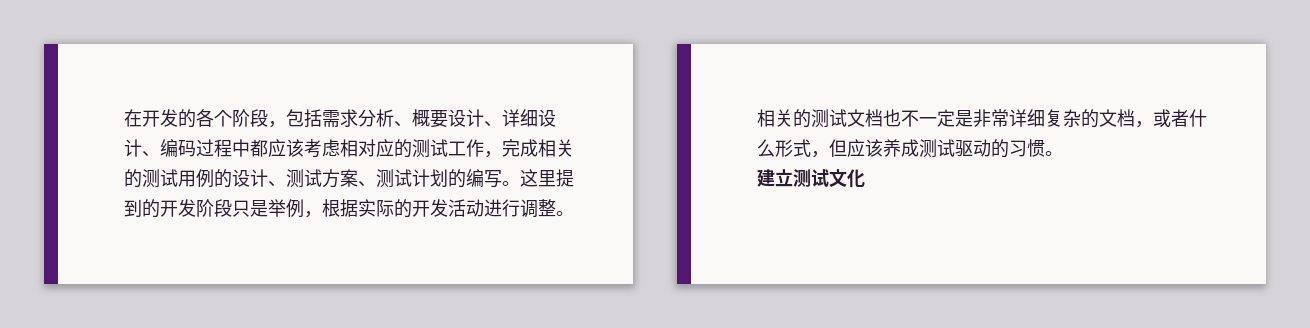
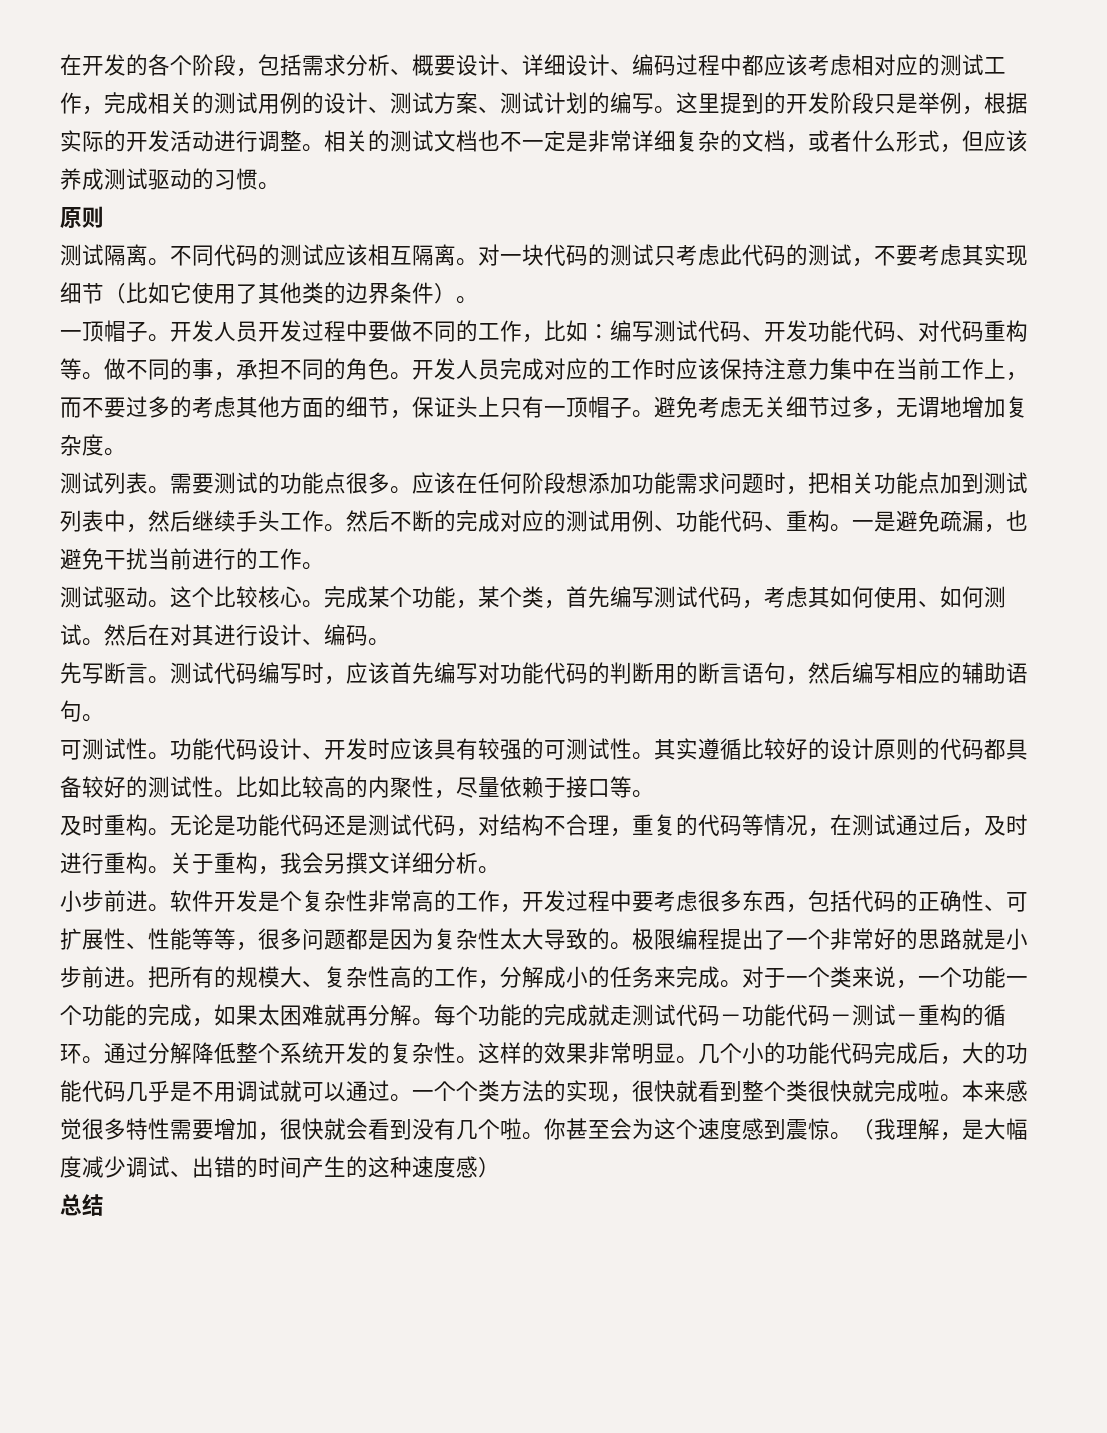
[757,169,865,188] 建立测试文化 -> [60,206,104,228] [60,244,1028,267] [60,282,478,304] [60,320,1028,343] [60,358,1028,381] [60,396,1028,419] [60,434,126,456] [60,472,1028,495] [60,510,1028,533] [60,548,324,570] [60,586,1006,609] [60,624,390,646] [60,662,1028,685] [60,700,104,722] [60,738,1028,760] [60,776,654,799] [60,814,1028,837] [60,852,500,875] [60,890,1028,913] [60,928,1028,951] [60,966,1028,989] [60,1004,1006,1027] [60,1042,1028,1065] [60,1080,1028,1103] [60,1118,1028,1141] [60,1156,500,1178] [60,1194,104,1216] 原则 // 测试隔离。不同代码的测试应该相互隔离。对一块代码的测试只考虑此代码的测试，不要考虑其实现细节（比如它使用了其他类的边界条件）。 // 一顶帽子。开发人员开发过程中要做不同的工作，比如：编写测试代码、开发功能代码、对代码重构等。做不同的事，承担不同的角色。开发人员完成对应的工作时应该保持注意力集中在当前工作上，而不要过多的考虑其他方面的细节，保证头上只有一顶帽子。避免考虑无关细节过多，无谓地增加复杂度。 // 测试列表。需要测试的功能点很多。应该在任何阶段想添加功能需求问题时，把相关功能点加到测试列表中，然后继续手头工作。然后不断的完成对应的测试用例、功能代码、重构。一是避免疏漏，也避免干扰当前进行的工作。 // 测试驱动。这个比较核心。完成某个功能，某个类，首先编写测试代码，考虑其如何使用、如何测试。然后在对其进行设计、编码。 // 先写断言。测试代码编写时，应该首先编写对功能代码的判断用的断言语句，然后编写相应的辅助语句。 // 可测试性。功能代码设计、开发时应该具有较强的可测试性。其实遵循比较好的设计原则的代码都具备较好的测试性。比如比较高的内聚性，尽量依赖于接口等。 // 及时重构。无论是功能代码还是测试代码，对结构不合理，重复的代码等情况，在测试通过后，及时进行重构。关于重构，我会另撰文详细分析。 // 小步前进。软件开发是个复杂性非常高的工作，开发过程中要考虑很多东西，包括代码的正确性、可扩展性、性能等等，很多问题都是因为复杂性太大导致的。极限编程提出了一个非常好的思路就是小步前进。把所有的规模大、复杂性高的工作，分解成小的任务来完成。对于一个类来说，一个功能一个功能的完成，如果太困难就再分解。每个功能的完成就走测试代码－功能代码－测试－重构的循环。通过分解降低整个系统开发的复杂性。这样的效果非常明显。几个小的功能代码完成后，大的功能代码几乎是不用调试就可以通过。一个个类方法的实现，很快就看到整个类很快就完成啦。本来感觉很多特性需要增加，很快就会看到没有几个啦。你甚至会为这个速度感到震惊。（我理解，是大幅度减少调试、出错的时间产生的这种速度感） // 总结

